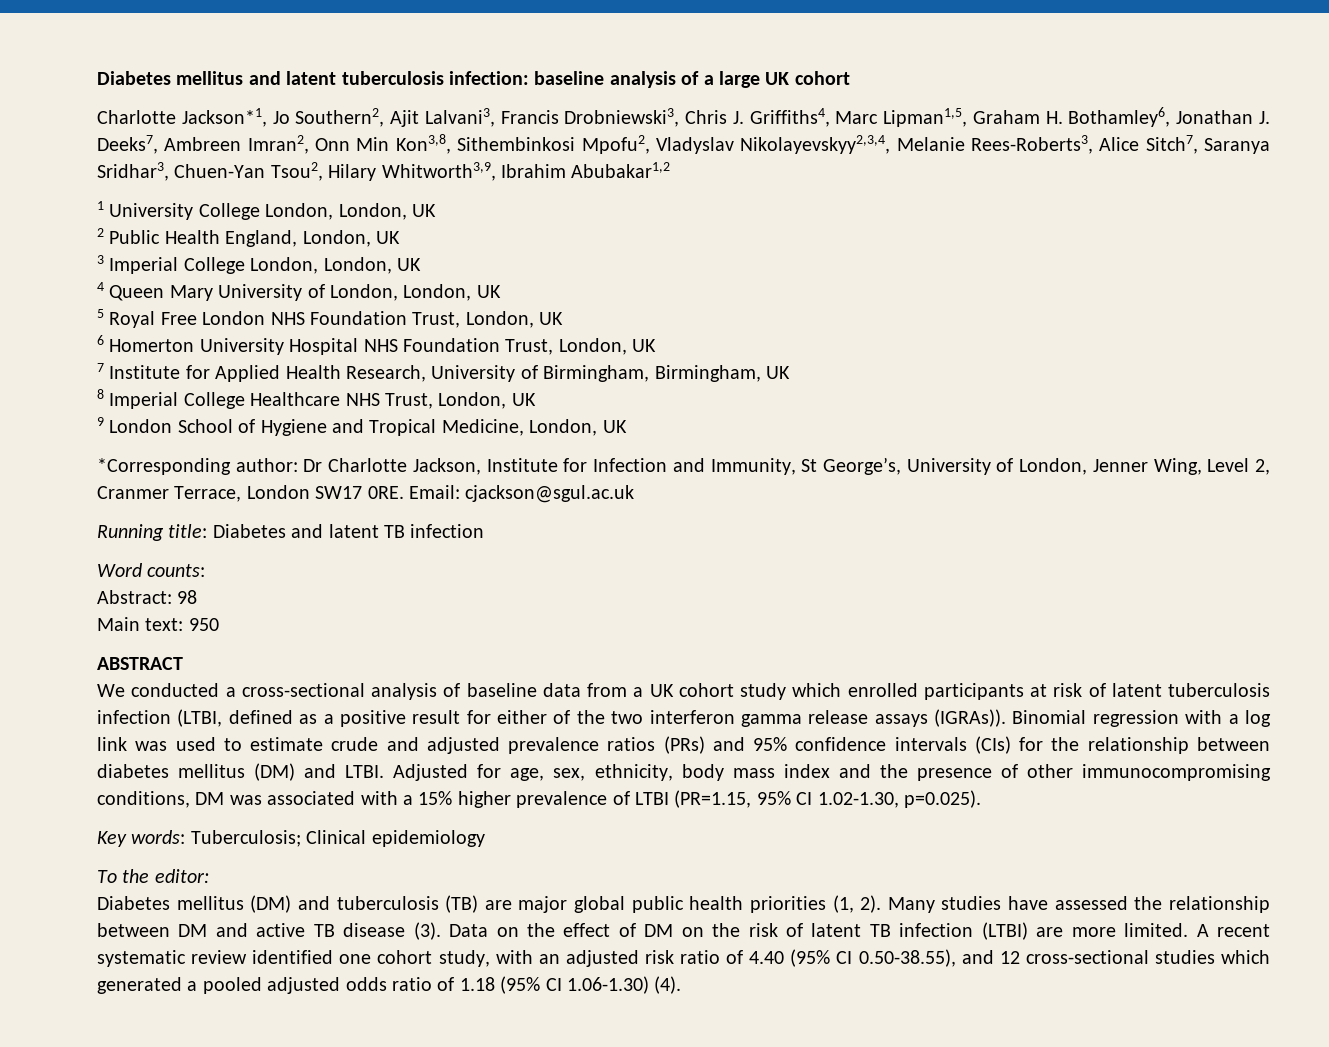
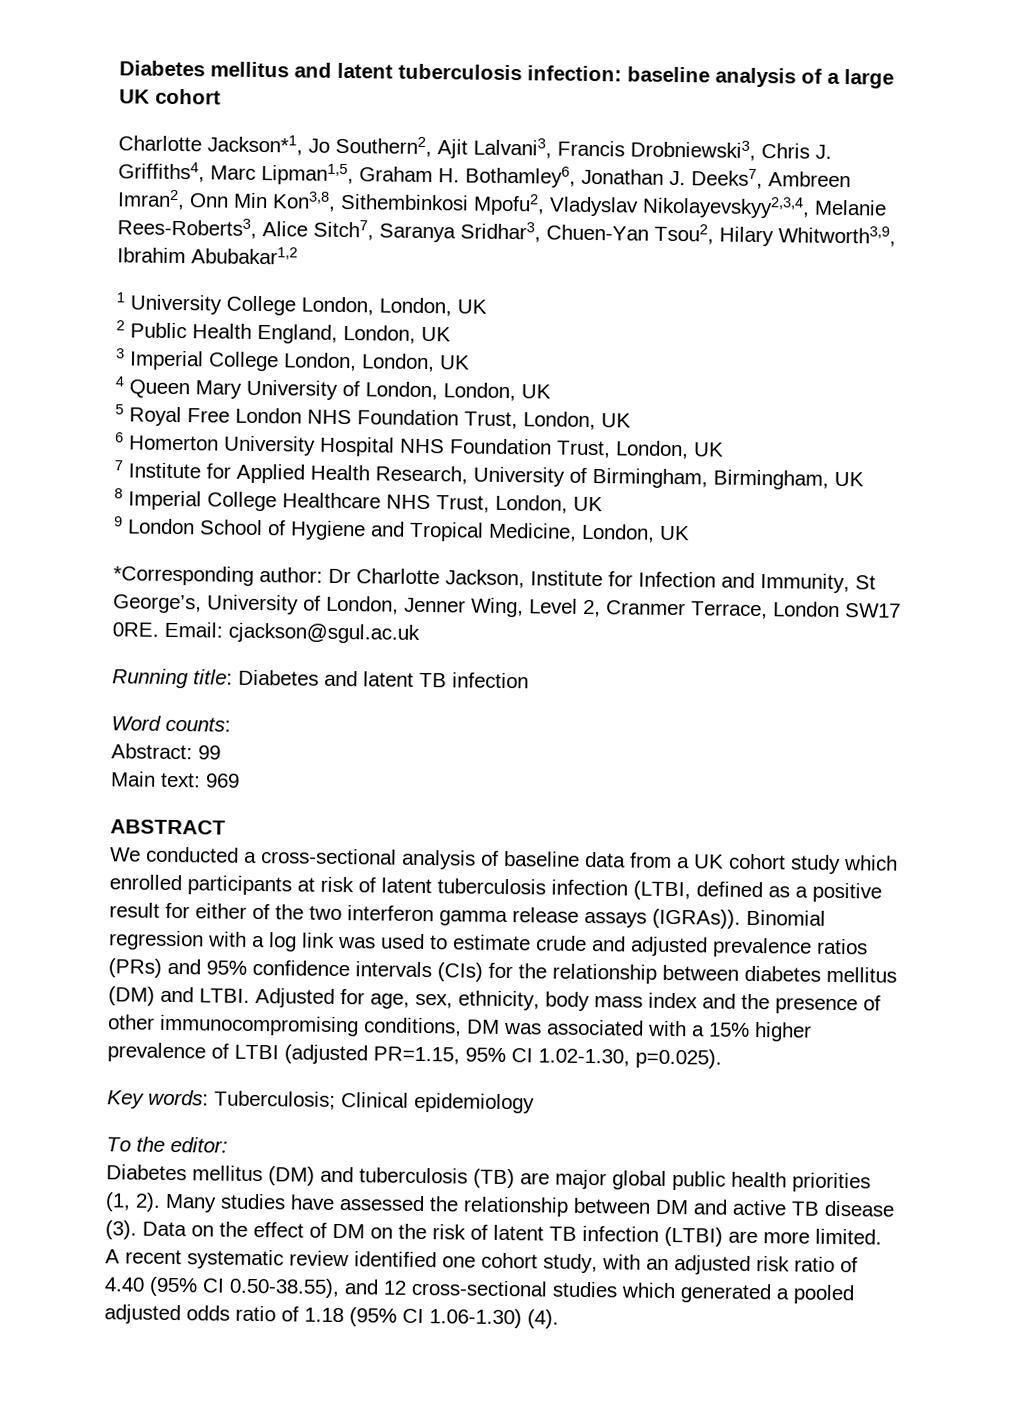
[177,590,198,604] 98 -> [198,745,221,760] 99
[188,618,219,631] 950 -> [205,773,240,788] 969
[674,790,752,808] (PR=1.15, -> [284,1044,460,1065] (adjusted PR=1.15,

